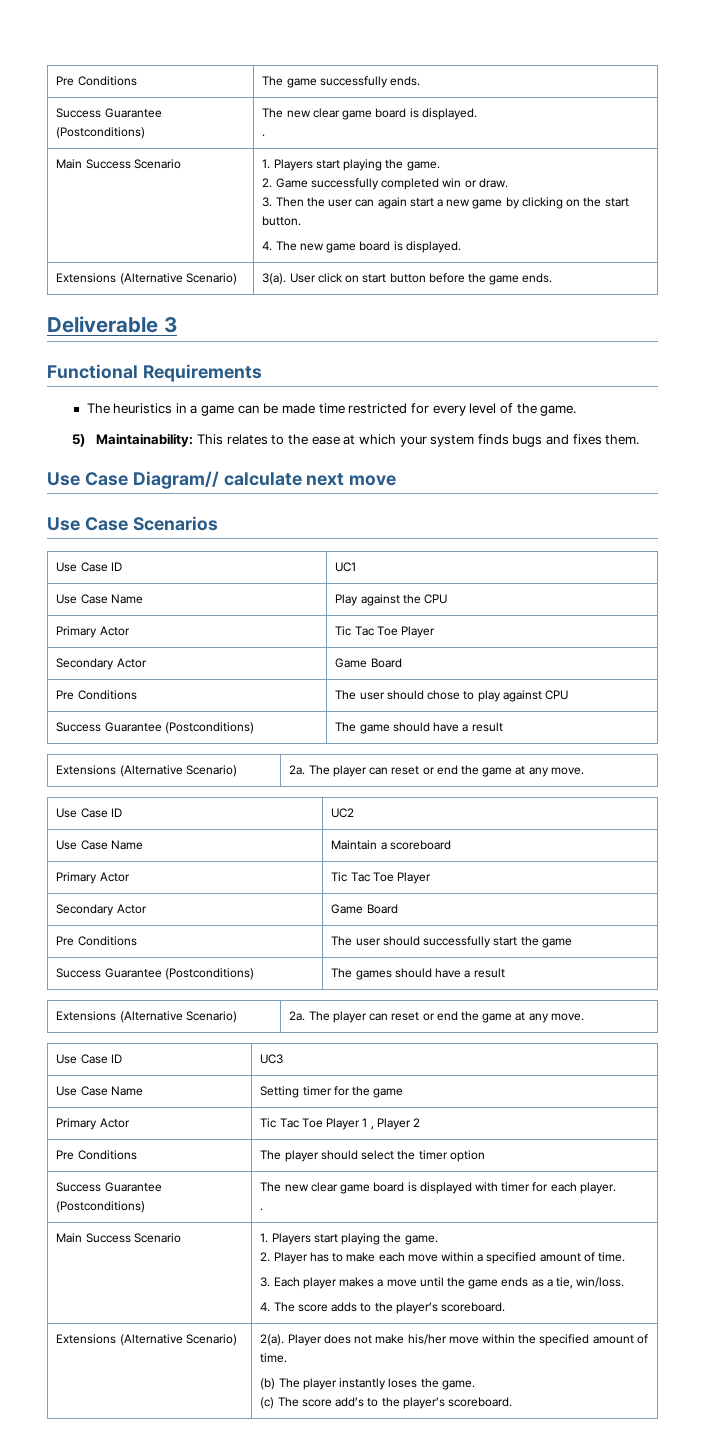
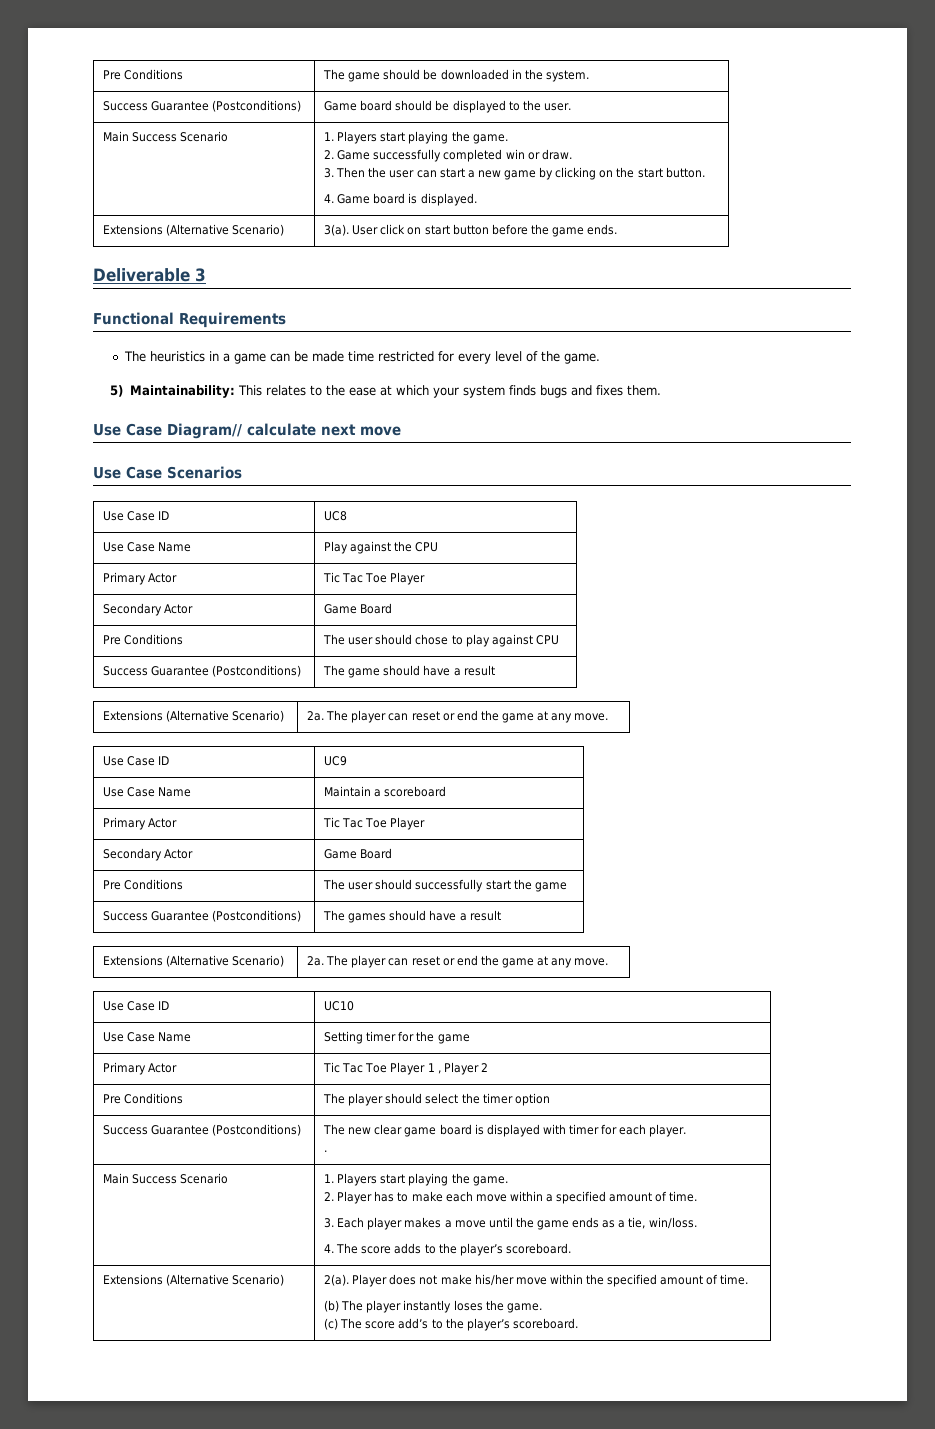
[319,76,421,88] [56,108,162,118] [56,127,146,139] [262,108,477,120] [262,134,266,137] successfully ends. // Success Guarantee (Postconditions) | The new clear game board is displayed. // . -> [383,69,589,82] [103,100,302,112] [324,100,571,113] should be downloaded in the system. // Success Guarantee (Postconditions) | Game board should be displayed to the user.
[377,197,407,209] again -> (437, 174) none
[275,241,357,253] The new game -> [337,194,371,204] Game
[335,562,357,572] UC1 -> [324,511,348,521] UC8
[331,808,355,818] UC2 -> [324,756,348,766] UC9
[260,1054,284,1064] UC3 -> [324,1001,355,1011] UC10

